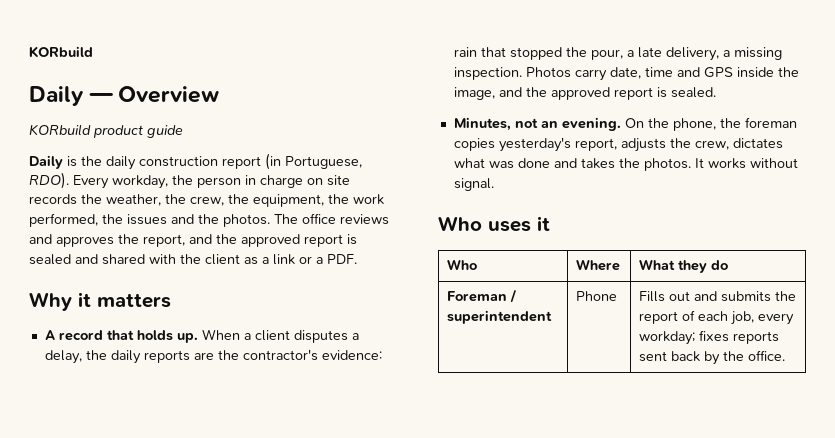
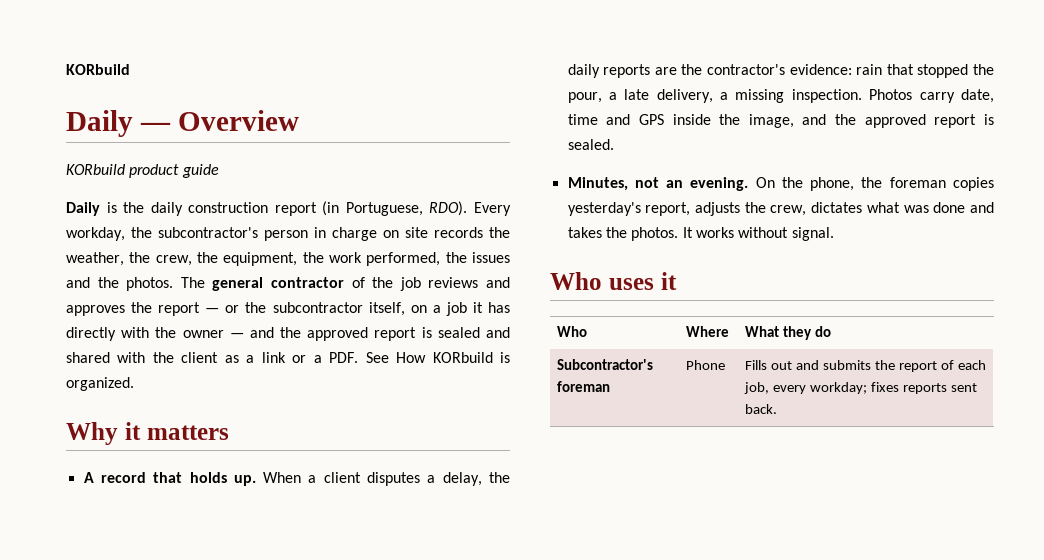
(193, 180) none -> [158,227,258,238] subcontractor's
[302,213,389,225] [29,234,185,247] office reviews and approves the report, -> [212,277,511,291] [66,302,510,316] [66,327,244,341] general contractor of the job reviews and approves the report — or the subcontractor itself, on a job it has directly with the owner —
(357, 259) none -> [365,352,510,363] [66,377,134,391] See How KORbuild is organized.
[447,289,518,303] [447,310,553,324] Foreman / superintendent -> [557,359,654,370] [557,381,611,392] Subcontractor's foreman
[671,350,786,365] back by the office. -> [745,404,778,414] back.

